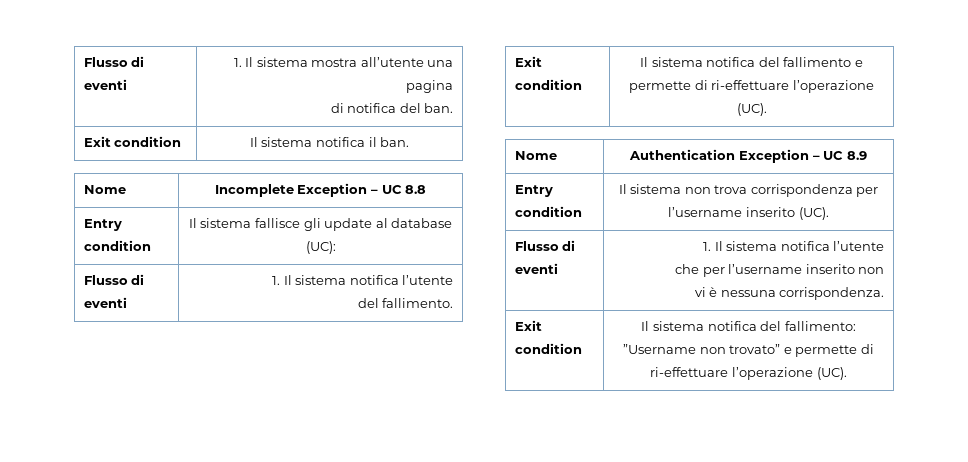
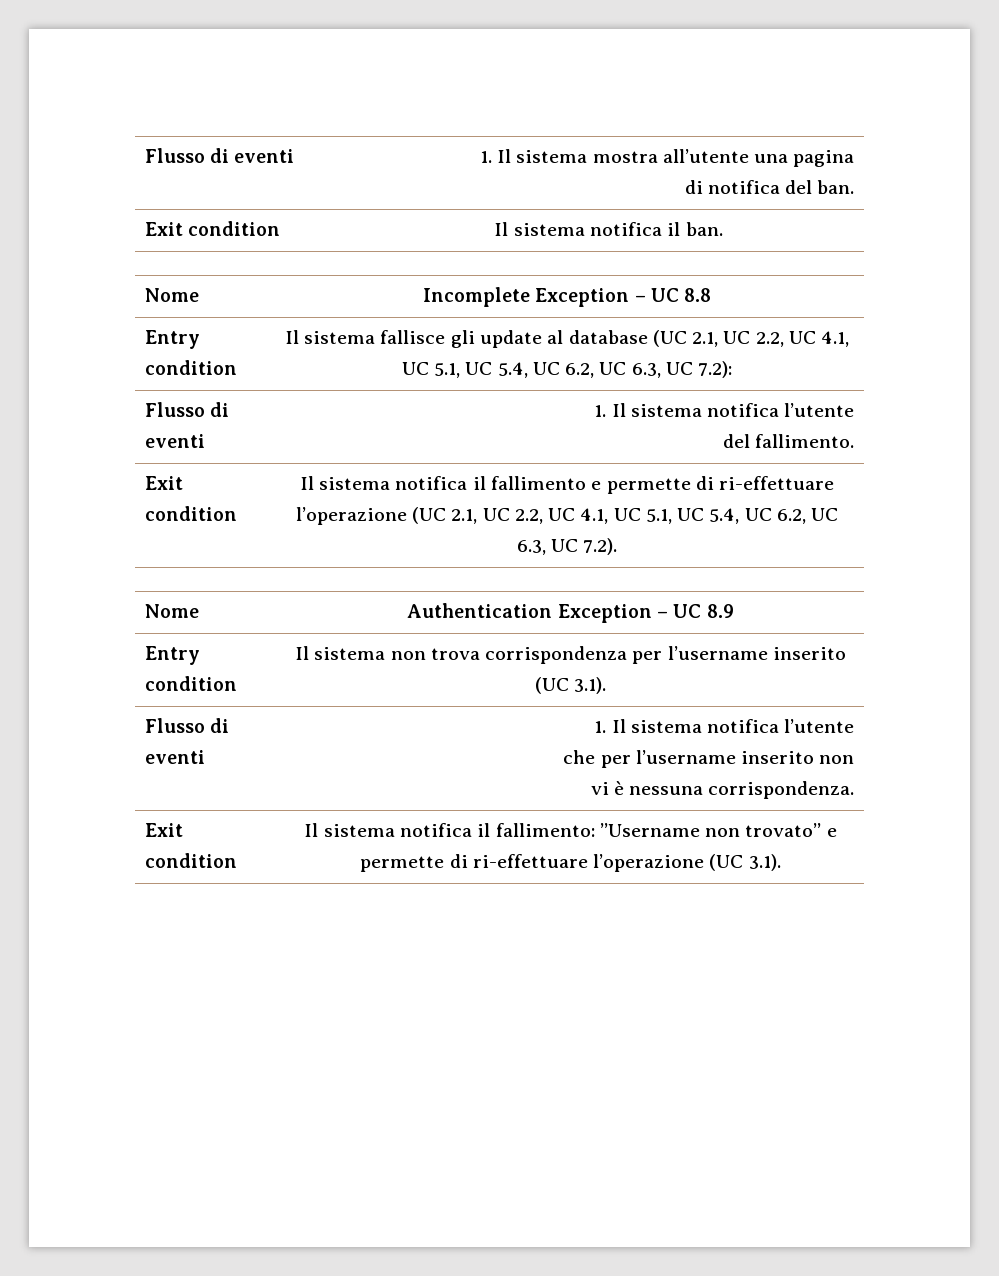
[305,241,336,254] (UC): -> [652,330,850,347] [401,361,733,378] (UC 2.1, UC 2.2, UC 4.1, UC 5.1, UC 5.4, UC 6.2, UC 6.3, UC 7.2):
[758,57,780,67] del -> [472,476,486,490] il
[736,103,767,116] (UC). -> [412,507,839,524] [516,538,618,555] (UC 2.1, UC 2.2, UC 4.1, UC 5.1, UC 5.4, UC 6.2, UC 6.3, UC 7.2).
[798,207,829,220] (UC). -> [534,677,607,694] (UC 3.1).
[760,321,782,331] del -> [477,823,491,837] il
[816,367,847,380] (UC). -> [709,854,781,871] (UC 3.1).

